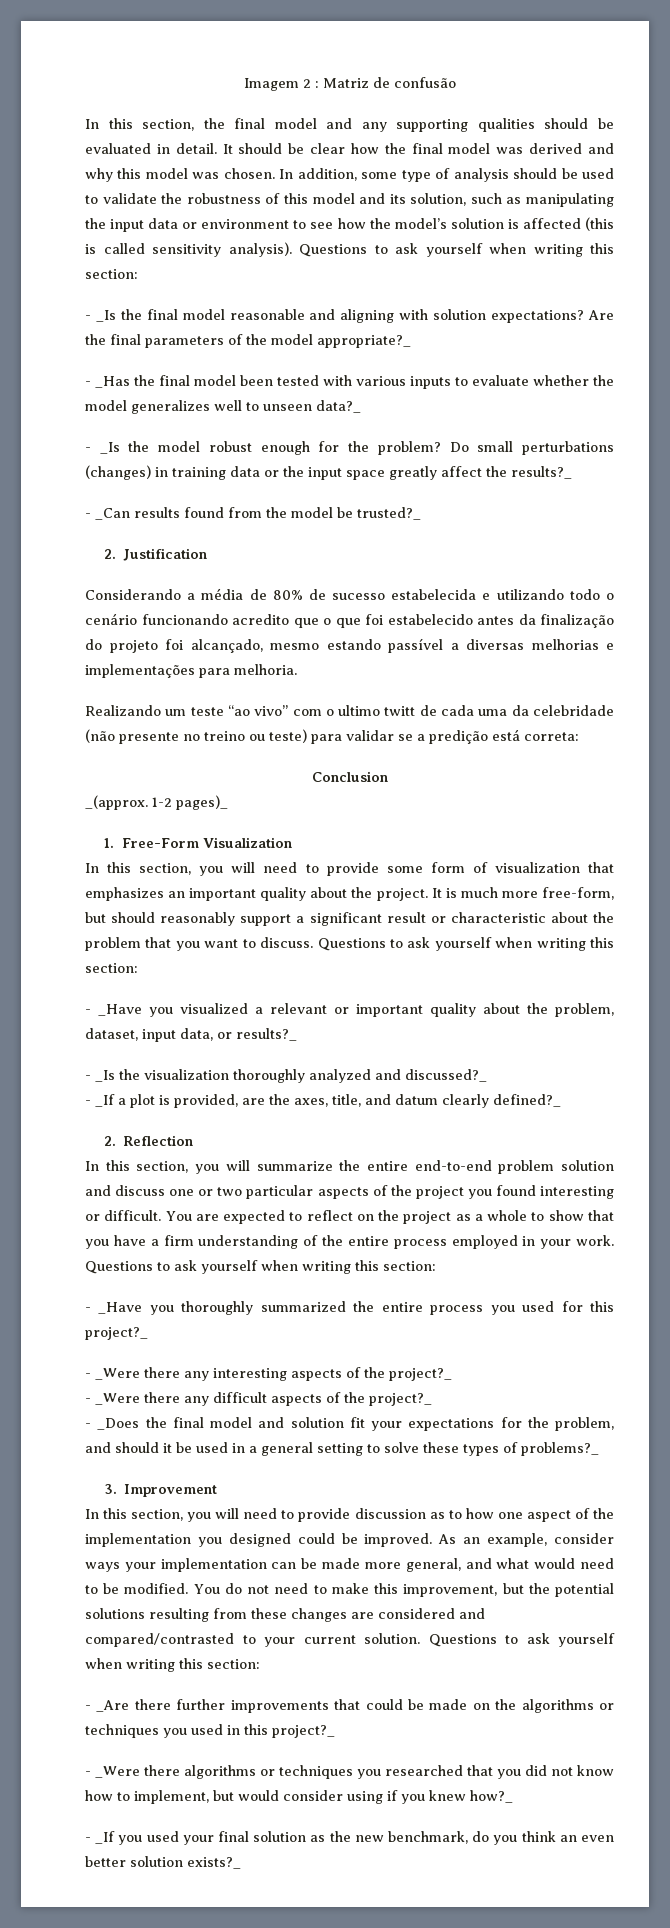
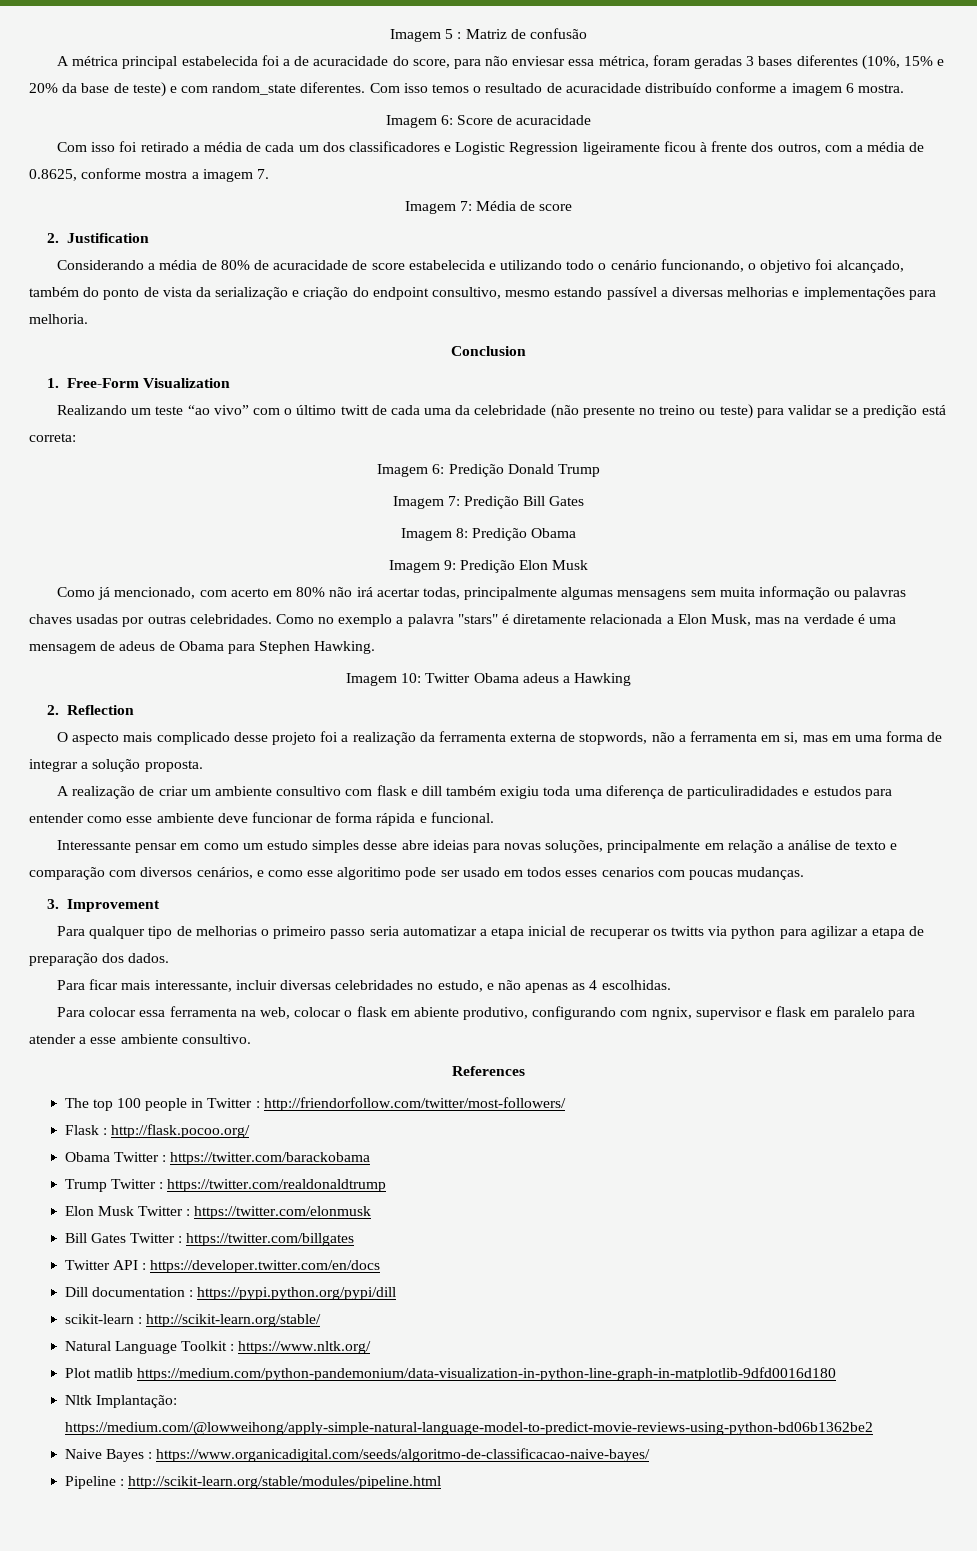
[243,78,311,91] Imagem 2 -> [390,29,454,42] Imagem 5
[85,118,615,132] [85,143,615,154] [85,168,614,182] [85,193,614,207] [85,217,615,232] [85,242,614,257] [85,269,138,279] [85,309,615,323] [85,334,411,348] [85,375,614,389] [85,400,361,414] [85,441,614,455] [85,465,572,480] [85,507,421,520] In this section, the final model and any supporting qualities should be evaluated in detail. It should be clear how the final model was derived and why this model was chosen. In addition, some type of analysis should be used to validate the robustness of this model and its solution, such as manipulating the input data or environment to see how the model’s solution is affected (this is called sensitivity analysis). Questions to ask yourself when writing this section: // - _Is the final model reasonable and aligning with solution expectations? Are the final parameters of the model appropriate?_ // - _Has the final model been tested with various inputs to evaluate whether the model generalizes well to unseen data?_ // - _Is the model robust enough for the problem? Do small perturbations (changes) in training data or the input space greatly affect the results?_ // - _Can results found from the model be trusted?_ -> [57,55,945,70] [29,82,904,97] [385,115,592,128] [57,141,925,155] [29,168,269,182] [404,201,573,214] A métrica principal estabelecida foi a de acuracidade do score, para não enviesar essa métrica, foram geradas 3 bases diferentes (10%, 15% e 20% da base de teste) e com random_state diferentes. Com isso temos o resultado de acuracidade distribuído conforme a imagem 6 mostra. // Imagem 6: Score de acuracidade // Com isso foi retirado a média de cada um dos classificadores e Logistic Regression ligeiramente ficou à frente dos outros, com a média de 0.8625, conforme mostra a imagem 7. // Imagem 7: Média de score
[332,593,386,600] sucesso -> [273,260,405,270] acuracidade de score
[141,614,614,628] [85,639,263,653] funcionando acredito que o que foi estabelecido antes da finalização do projeto foi alcançado, -> [660,259,904,273] [29,287,502,300] funcionando, o objetivo foi alcançado, também do ponto de vista da serialização e criação do endpoint consultivo,
(297, 669) none -> [451,346,526,356] [47,378,231,388] // Conclusion // 1. Free-Form Visualization
[338,705,381,716] ultimo -> [296,405,337,415] último
[311,771,388,782] [85,795,228,810] [103,837,293,848] [85,862,614,876] [85,887,614,901] [85,912,615,926] [85,937,615,951] [85,963,138,973] [85,1003,614,1017] [85,1028,297,1042] [85,1069,487,1083] [85,1094,561,1108] [103,1135,193,1146] [85,1160,614,1174] [85,1185,614,1199] [85,1210,615,1224] [85,1235,614,1249] [85,1260,436,1274] [85,1301,614,1315] [85,1327,148,1340] [85,1367,452,1381] [85,1392,432,1406] [85,1417,614,1431] [85,1442,599,1456] [103,1484,217,1497] [85,1508,614,1522] [85,1533,615,1547] [85,1558,614,1572] [85,1583,614,1597] [85,1608,485,1622] [85,1633,615,1647] [85,1658,260,1672] [85,1699,615,1713] [85,1724,335,1738] [85,1765,614,1779] [85,1790,513,1804] [85,1831,614,1845] [85,1856,241,1869] Conclusion // _(approx. 1-2 pages)_ // 1. Free-Form Visualization // In this section, you will need to provide some form of visualization that emphasizes an important quality about the project. It is much more free-form, but should reasonably support a significant result or characteristic about the problem that you want to discuss. Questions to ask yourself when writing this section: // - _Have you visualized a relevant or important quality about the problem, dataset, input data, or results?_ // - _Is the visualization thoroughly analyzed and discussed?_ // - _If a plot is provided, are the axes, title, and datum clearly defined?_ // 2. Reflection // In this section, you will summarize the entire end-to-end problem solution and discuss one or two particular aspects of the project you found interesting or difficult. You are expected to reflect on the project as a whole to show that you have a firm understanding of the entire process employed in your work. Questions to ask yourself when writing this section: // - _Have you thoroughly summarized the entire process you used for this project?_ // - _Were there any interesting aspects of the project?_ // - _Were there any difficult aspects of the project?_ // - _Does the final model and solution fit your expectations for the problem, and should it be used in a general setting to solve these types of problems?_ // 3. Improvement // In this section, you will need to provide discussion as to how one aspect of the implementation you designed could be improved. As an example, consider ways your implementation can be made more general, and what would need to be modified. You do not need to make this improvement, but the potential solutions resulting from these changes are considered and compared/contrasted to your current solution. Questions to ask yourself when writing this section: // - _Are there further improvements that could be made on the algorithms or techniques you used in this project?_ // - _Were there algorithms or techniques you researched that you did not know how to implement, but would consider using if you knew how?_ // - _If you used your final solution as the new benchmark, do you think an even better solution exists?_ -> [377,464,600,477] [392,496,585,509] [400,528,577,541] [388,560,589,573] [57,586,907,600] [29,614,896,627] [29,641,376,654] [345,673,632,686] [47,705,135,715] [57,731,943,745] [29,759,203,772] [57,785,892,799] [29,812,494,826] [57,840,897,853] [29,867,805,880] [47,899,161,912] [57,926,925,939] [29,953,170,966] [57,979,671,993] [57,1006,915,1020] [29,1034,251,1044] [452,1066,525,1076] [64,1097,566,1111] [64,1124,250,1138] [64,1152,371,1165] [64,1179,387,1192] [64,1206,372,1219] [64,1233,355,1246] [64,1260,381,1273] [64,1287,397,1300] [64,1314,321,1327] [64,1341,372,1354] [64,1367,836,1381] [64,1395,177,1408] [64,1422,873,1435] [64,1448,651,1462] [64,1476,441,1489] Imagem 6: Predição Donald Trump // Imagem 7: Predição Bill Gates // Imagem 8: Predição Obama // Imagem 9: Predição Elon Musk // Como já mencionado, com acerto em 80% não irá acertar todas, principalmente algumas mensagens sem muita informação ou palavras chaves usadas por outras celebridades. Como no exemplo a palavra "stars" é diretamente relacionada a Elon Musk, mas na verdade é uma mensagem de adeus de Obama para Stephen Hawking. // Imagem 10: Twitter Obama adeus a Hawking // 2. Reflection // O aspecto mais complicado desse projeto foi a realização da ferramenta externa de stopwords, não a ferramenta em si, mas em uma forma de integrar a solução proposta. // A realização de criar um ambiente consultivo com flask e dill também exigiu toda uma diferença de particuliradidades e estudos para entender como esse ambiente deve funcionar de forma rápida e funcional. // Interessante pensar em como um estudo simples desse abre ideias para novas soluções, principalmente em relação a análise de texto e comparação com diversos cenários, e como esse algoritimo pode ser usado em todos esses cenarios com poucas mudanças. // 3. Improvement // Para qualquer tipo de melhorias o primeiro passo seria automatizar a etapa inicial de recuperar os twitts via python para agilizar a etapa de preparação dos dados. // Para ficar mais interessante, incluir diversas celebridades no estudo, e não apenas as 4 escolhidas. // Para colocar essa ferramenta na web, colocar o flask em abiente produtivo, configurando com ngnix, supervisor e flask em paralelo para atender a esse ambiente consultivo. // References // The top 100 people in Twitter : http://friendorfollow.com/twitter/most-followers/ // Flask : http://flask.pocoo.org/ // Obama Twitter : https://twitter.com/barackobama // Trump Twitter : https://twitter.com/realdonaldtrump // Elon Musk Twitter : https://twitter.com/elonmusk // Bill Gates Twitter : https://twitter.com/billgates // Twitter API : https://developer.twitter.com/en/docs // Dill documentation : https://pypi.python.org/pypi/dill // scikit-learn : http://scikit-learn.org/stable/ // Natural Language Toolkit : https://www.nltk.org/ // Plot matlib https://medium.com/python-pandemonium/data-visualization-in-python-line-graph-in-matplotlib-9dfd0016d180 // Nltk Implantação: https://medium.com/@lowweihong/apply-simple-natural-language-model-to-predict-movie-reviews-using-python-bd06b1362be2 // Naive Bayes : https://www.organicadigital.com/seeds/algoritmo-de-classificacao-naive-bayes/ // Pipeline : http://scikit-learn.org/stable/modules/pipeline.html

